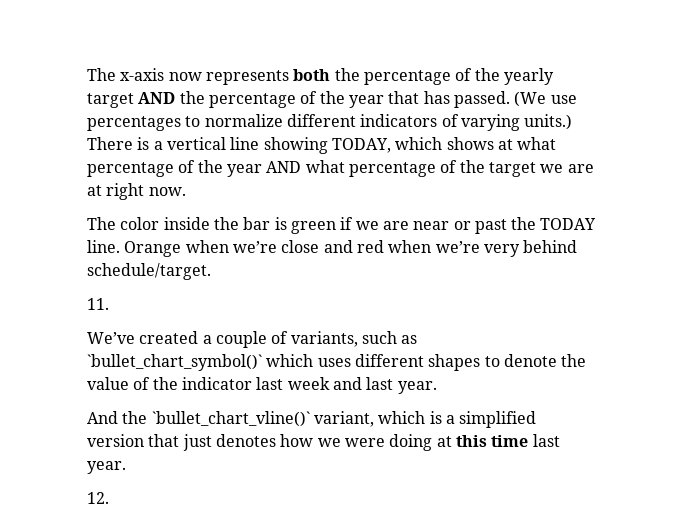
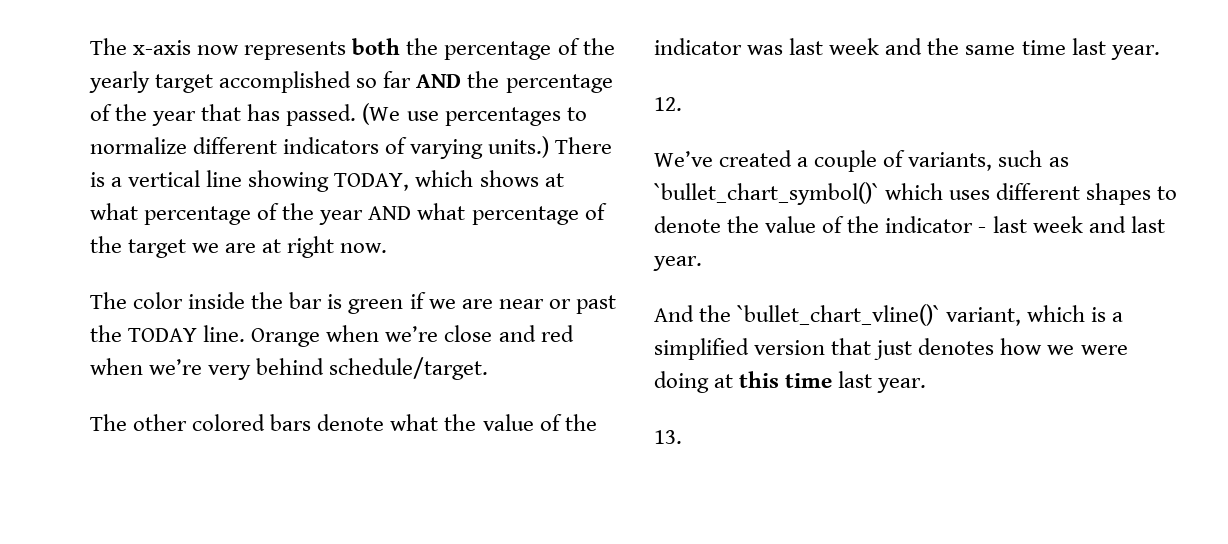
(134, 100) none -> [219,71,412,93] accomplished so far
[87,298,109,310] 11. -> [90,414,597,431] [654,38,1160,60] [654,97,682,111] The other colored bars denote what the value of the indicator was last week and the same time last year. // 12.
(252, 383) none -> [978,227,987,233] -
[87,492,109,504] 12. -> [654,430,682,444] 13.

